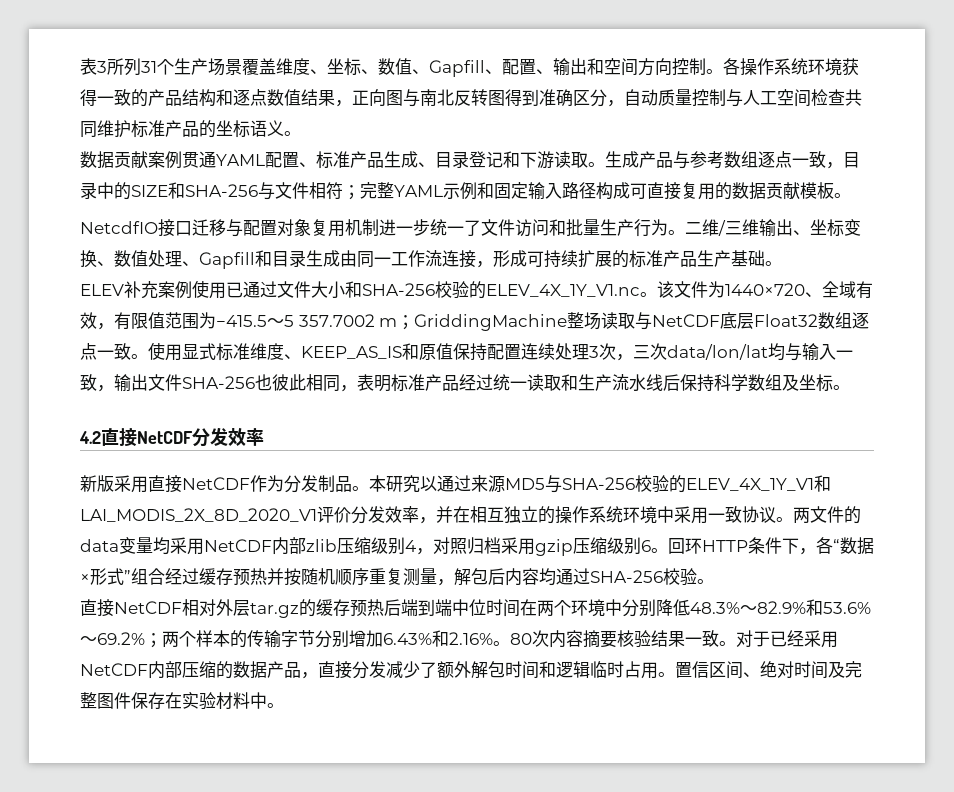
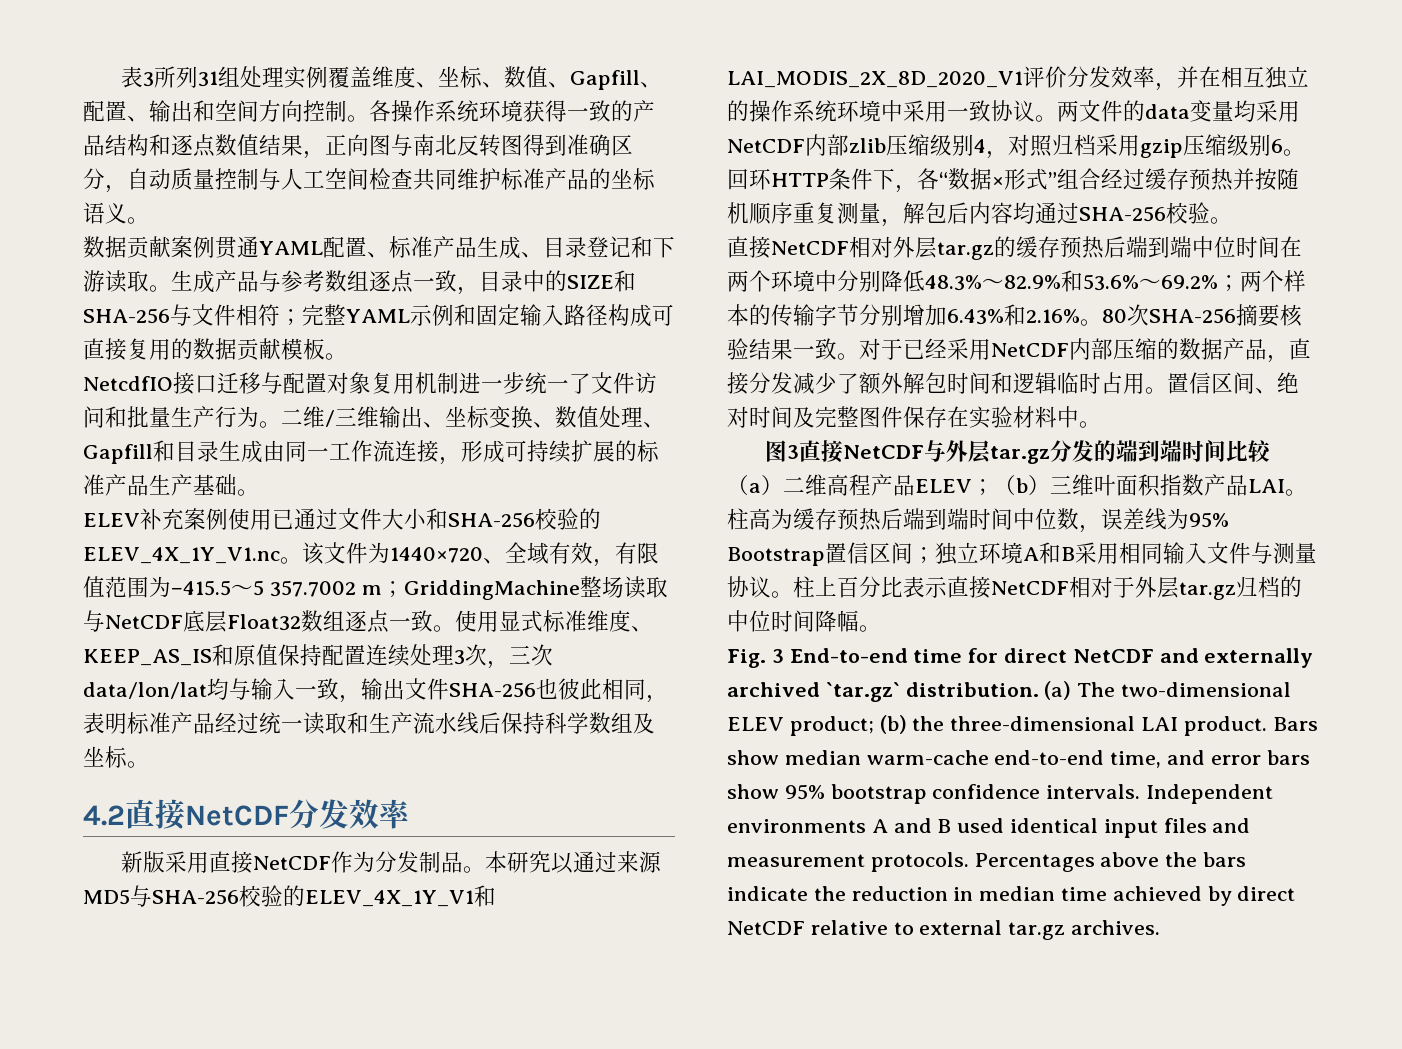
[157,58,242,76] 个生产场景 -> [217,66,328,89] 组处理实例
[549,630,583,648] 内容 -> [1149,308,1236,324] SHA-256
(284, 705) none -> [764,440,1271,464] [727,474,1307,497] [727,508,1229,533] [727,542,1317,566] [727,576,1302,600] [727,610,881,632] [727,648,1314,668] [727,681,1292,702] [727,715,1318,736] [727,750,1310,768] [727,784,1274,804] [727,818,1251,838] [727,852,1247,872] [727,886,1296,906] [727,920,1161,940] // 图3直接NetCDF与外层tar.gz分发的端到端时间比较（a）二维高程产品ELEV；（b）三维叶面积指数产品LAI。柱高为缓存预热后端到端时间中位数，误差线为95% Bootstrap置信区间；独立环境A和B采用相同输入文件与测量协议。柱上百分比表示直接NetCDF相对于外层tar.gz归档的中位时间降幅。 // Fig. 3 End-to-end time for direct NetCDF and externally archived `tar.gz` distribution. (a) The two-dimensional ELEV product; (b) the three-dimensional LAI product. Bars show median warm-cache end-to-end time, and error bars show 95% bootstrap confidence intervals. Independent environments A and B used identical input files and measurement protocols. Percentages above the bars indicate the reduction in median time achieved by direct NetCDF relative to external tar.gz archives.

